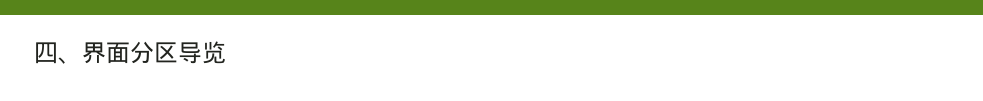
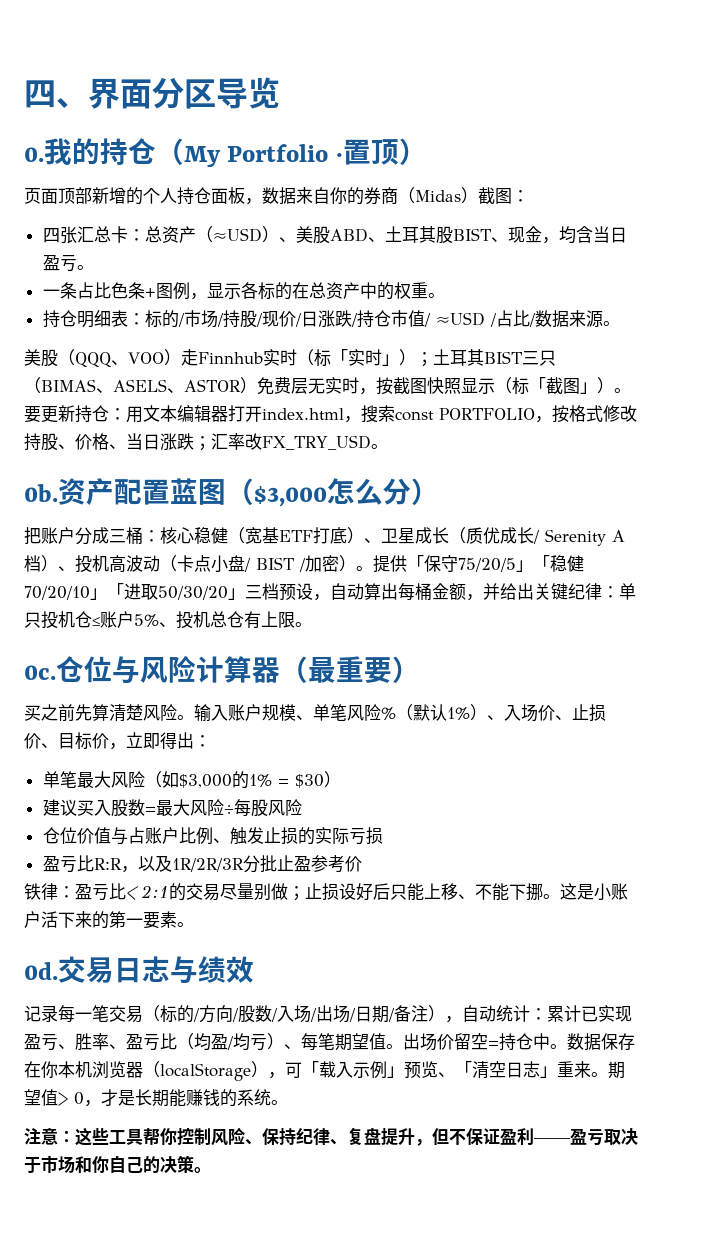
(226, 52) none -> [24,138,427,167] [24,187,529,205] [42,226,627,244] [42,255,94,272] [42,282,445,300] [42,310,620,328] [24,349,556,367] [24,377,631,395] [24,405,637,423] [24,433,388,451] [24,478,439,507] [24,527,625,546] [24,555,584,573] [24,583,636,601] [24,611,312,629] [24,655,420,684] [24,704,606,722] [24,732,211,750] [42,771,341,789] [42,799,302,817] [42,827,383,845] [42,855,362,873] [24,883,628,901] [24,911,194,929] [24,956,254,984] [24,1005,632,1023] [24,1033,635,1051] [24,1061,625,1081] [24,1089,288,1107] [24,1127,638,1146] [24,1155,211,1174] // 0.我的持仓（My Portfolio ·置顶） // 页面顶部新增的个人持仓面板，数据来自你的券商（Midas）截图： // 四张汇总卡：总资产（≈USD）、美股ABD、土耳其股BIST、现金，均含当日盈亏。 // 一条占比色条+图例，显示各标的在总资产中的权重。 // 持仓明细表：标的/市场/持股/现价/日涨跌/持仓市值/ ≈USD /占比/数据来源。 // 美股（QQQ、VOO）走Finnhub实时（标「实时」）；土耳其BIST三只（BIMAS、ASELS、ASTOR）免费层无实时，按截图快照显示（标「截图」）。要更新持仓：用文本编辑器打开index.html，搜索const PORTFOLIO，按格式修改持股、价格、当日涨跌；汇率改FX_TRY_USD。 // 0b.资产配置蓝图（$3,000怎么分） // 把账户分成三桶：核心稳健（宽基ETF打底）、卫星成长（质优成长/ Serenity A档）、投机高波动（卡点小盘/ BIST /加密）。提供「保守75/20/5」「稳健70/20/10」「进取50/30/20」三档预设，自动算出每桶金额，并给出关键纪律：单只投机仓≤账户5%、投机总仓有上限。 // 0c.仓位与风险计算器（最重要） // 买之前先算清楚风险。输入账户规模、单笔风险%（默认1%）、入场价、止损价、目标价，立即得出： // 单笔最大风险（如$3,000的1% = $30） // 建议买入股数=最大风险÷每股风险 // 仓位价值与占账户比例、触发止损的实际亏损 // 盈亏比R:R，以及1R/2R/3R分批止盈参考价 // 铁律：盈亏比< 2:1的交易尽量别做；止损设好后只能上移、不能下挪。这是小账户活下来的第一要素。 // 0d.交易日志与绩效 // 记录每一笔交易（标的/方向/股数/入场/出场/日期/备注），自动统计：累计已实现盈亏、胜率、盈亏比（均盈/均亏）、每笔期望值。出场价留空=持仓中。数据保存在你本机浏览器（localStorage），可「载入示例」预览、「清空日志」重来。期望值> 0，才是长期能赚钱的系统。 // 注意：这些工具帮你控制风险、保持纪律、复盘提升，但不保证盈利——盈亏取决于市场和你自己的决策。

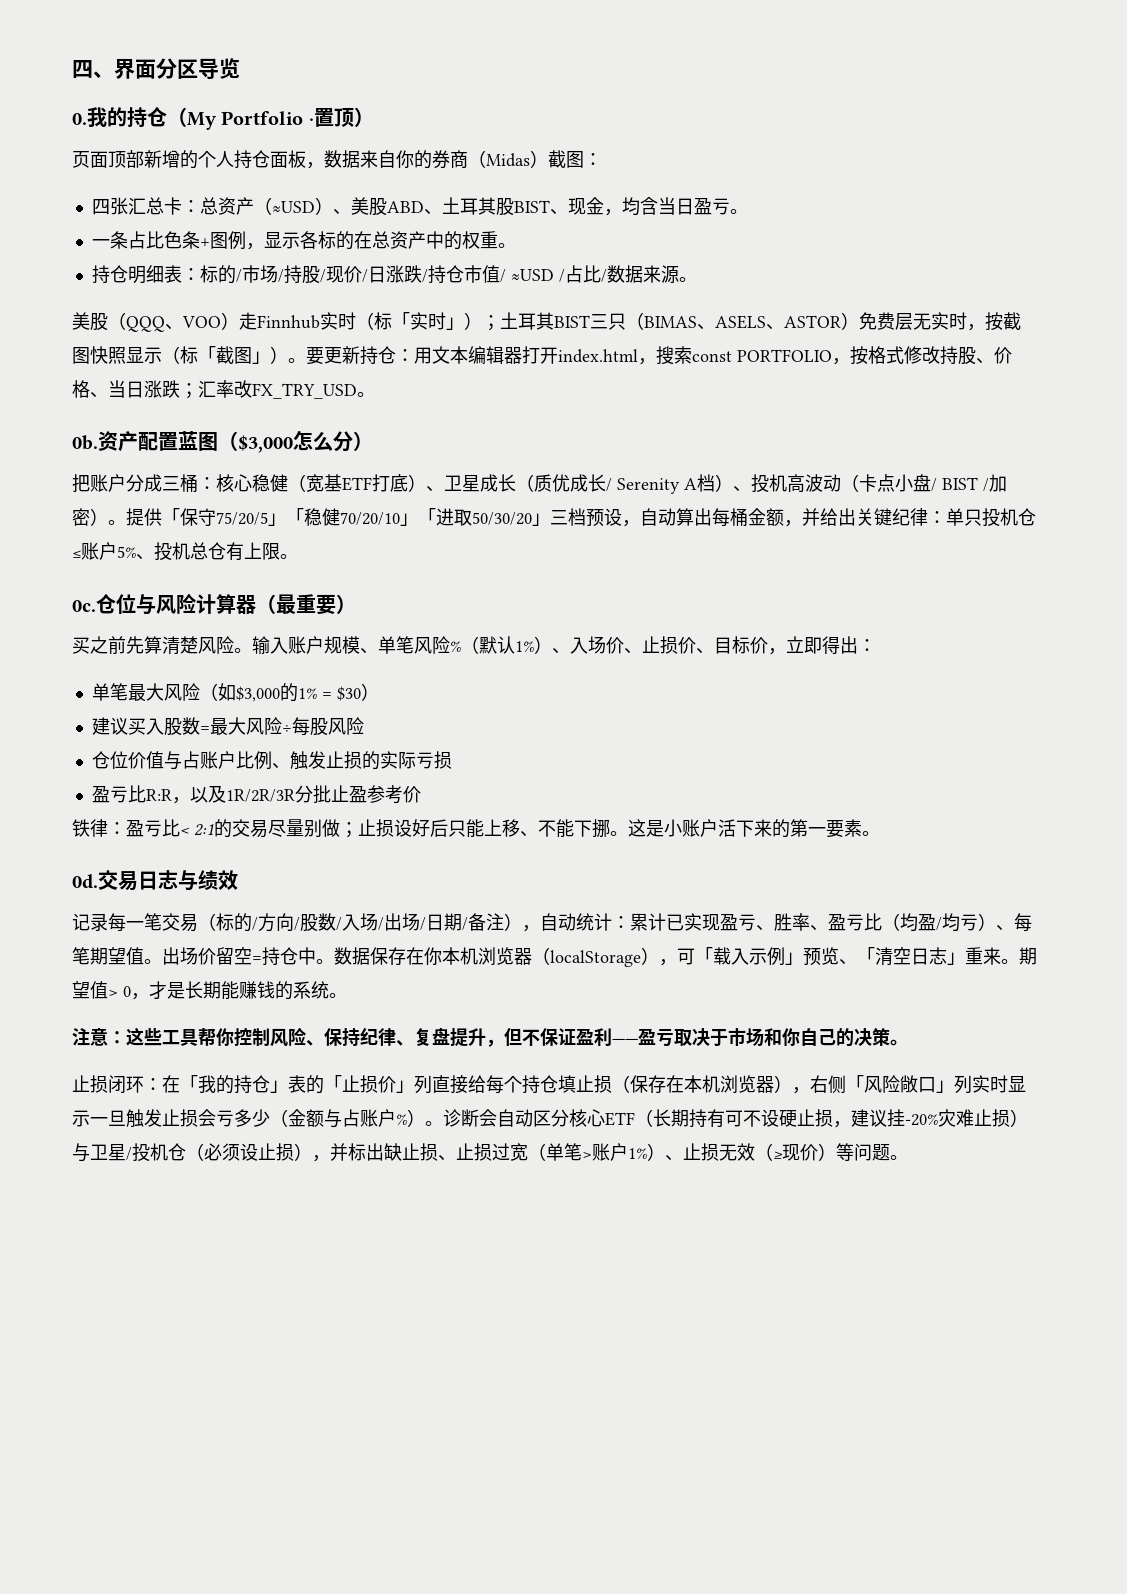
(211, 1170) none -> [72,1075,1026,1094] [72,1109,1028,1128] [72,1143,908,1162] // 止损闭环：在「我的持仓」表的「止损价」列直接给每个持仓填止损（保存在本机浏览器），右侧「风险敞口」列实时显示一旦触发止损会亏多少（金额与占账户%）。诊断会自动区分核心ETF（长期持有可不设硬止损，建议挂-20%灾难止损）与卫星/投机仓（必须设止损），并标出缺止损、止损过宽（单笔>账户1%）、止损无效（≥现价）等问题。

